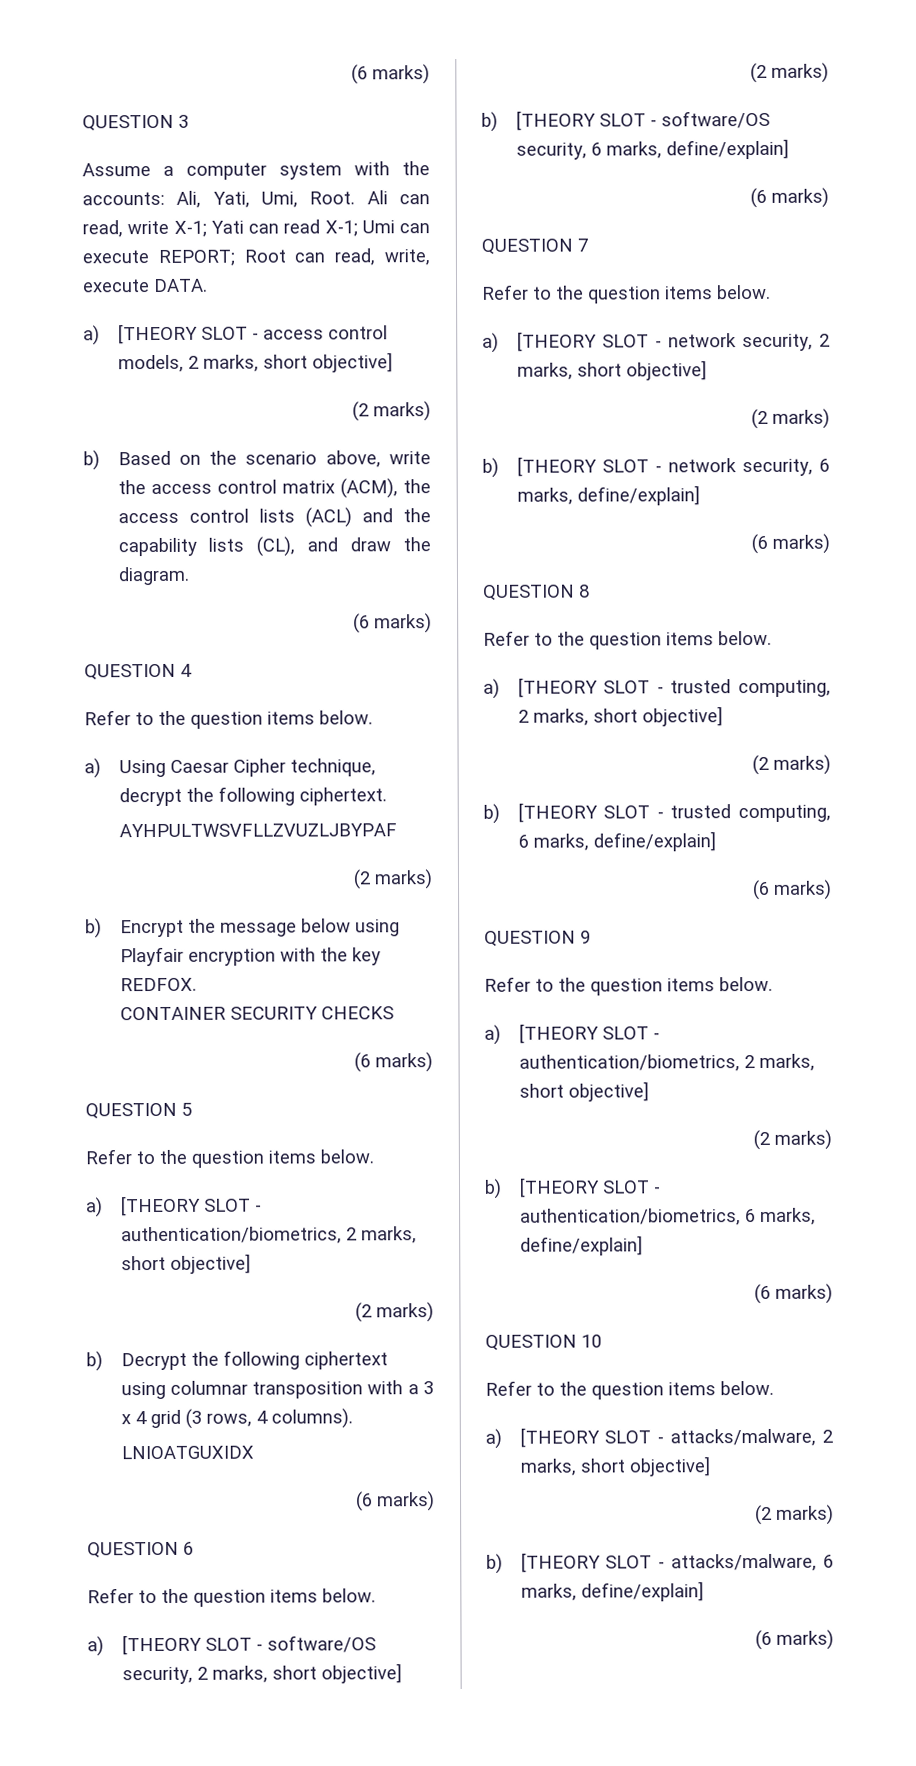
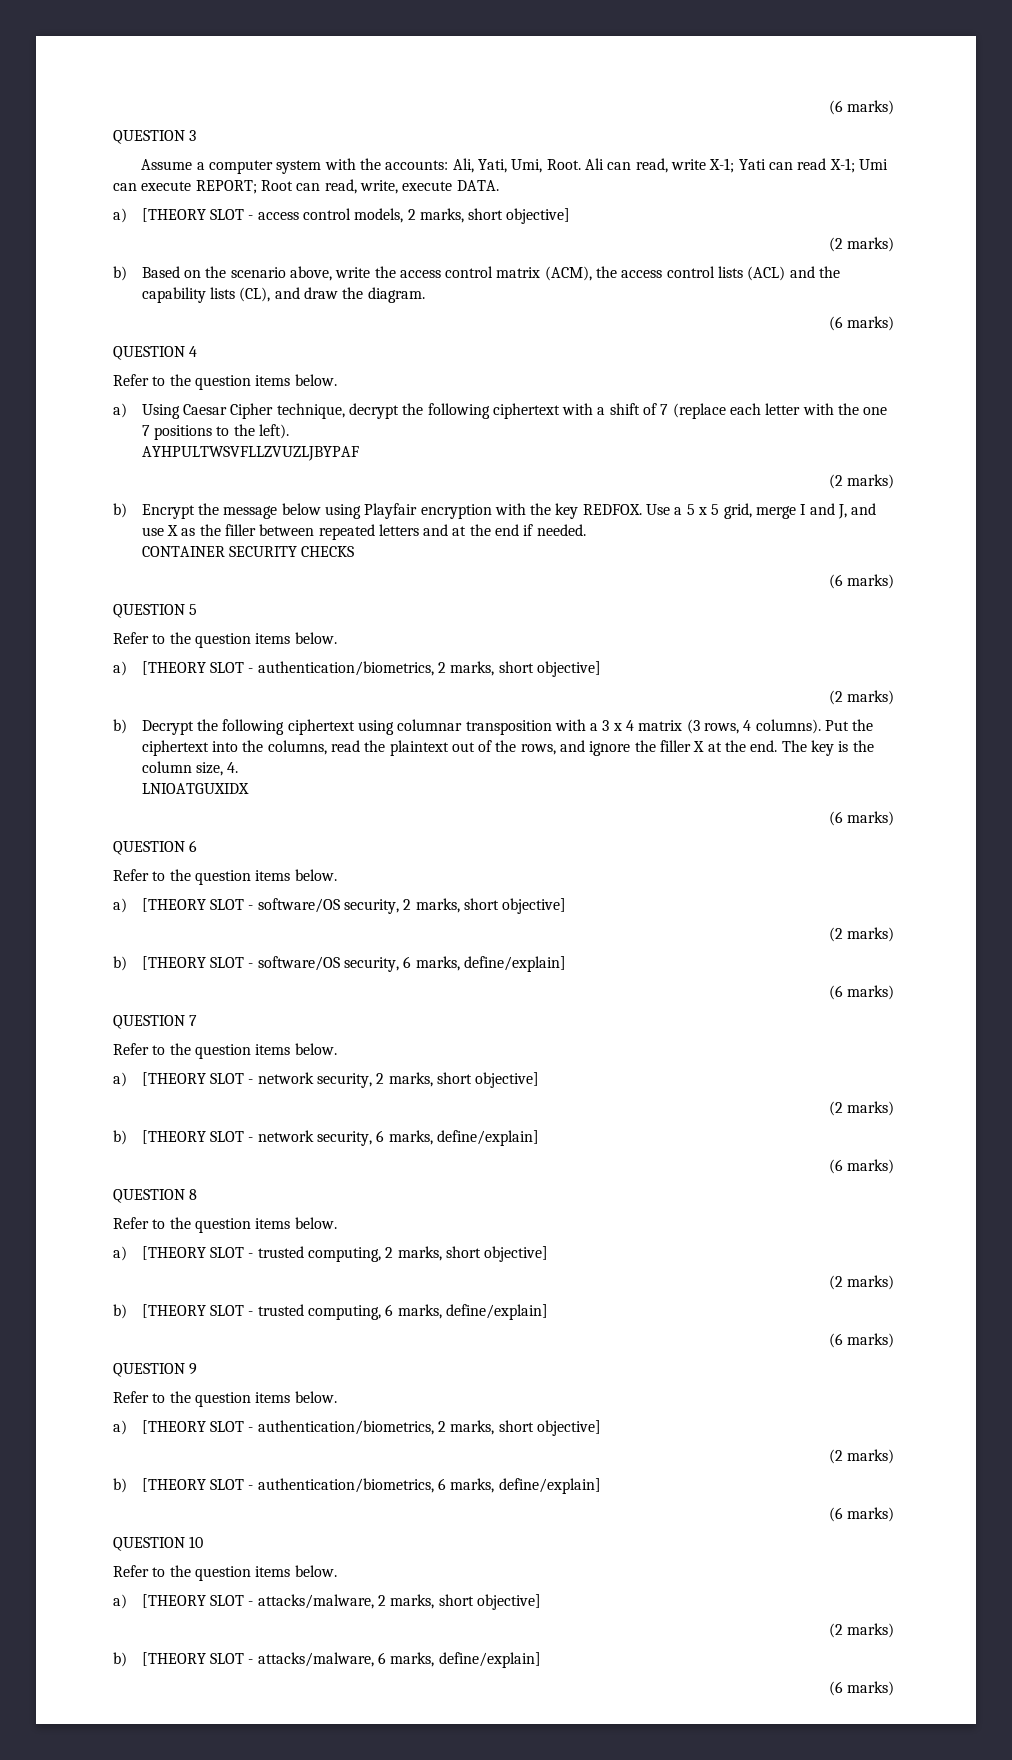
[298,787,387,806] ciphertext. -> [492,403,888,419] [141,424,289,440] ciphertext with a shift of 7 (replace each letter with the one 7 positions to the left).
(197, 984) none -> [646,503,877,519] [141,524,586,540] Use a 5 x 5 grid, merge I and J, and use X as the filler between repeated letters and at the end if needed.
[149,1409,181,1429] grid -> [638,720,683,731] matrix
(353, 1418) none -> [825,719,874,731] [141,740,874,756] [141,761,239,776] Put the ciphertext into the columns, read the plaintext out of the rows, and ignore the filler X at the end. The key is the column size, 4.

